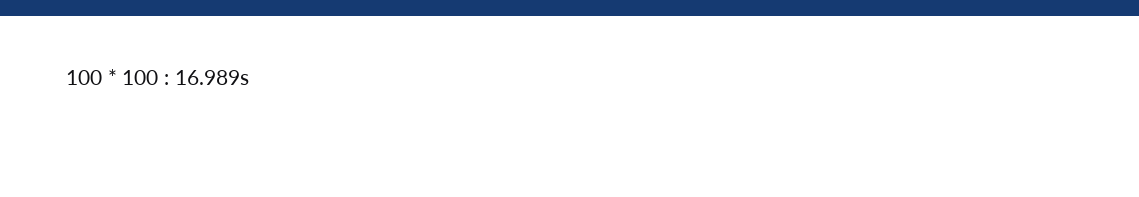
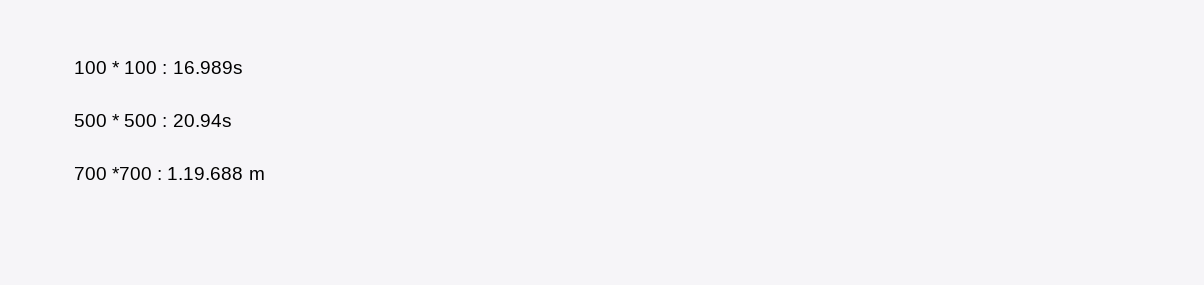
(249, 77) none -> [74,114,232,127] [74,167,265,180] // 500 * 500 : 20.94s // 700 *700 : 1.19.688 m

